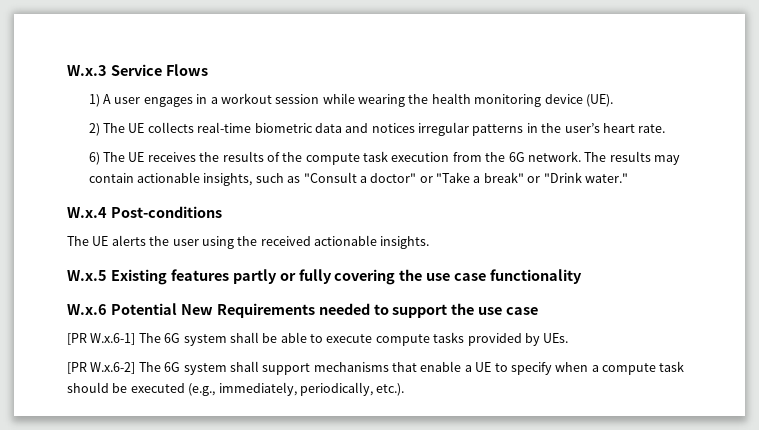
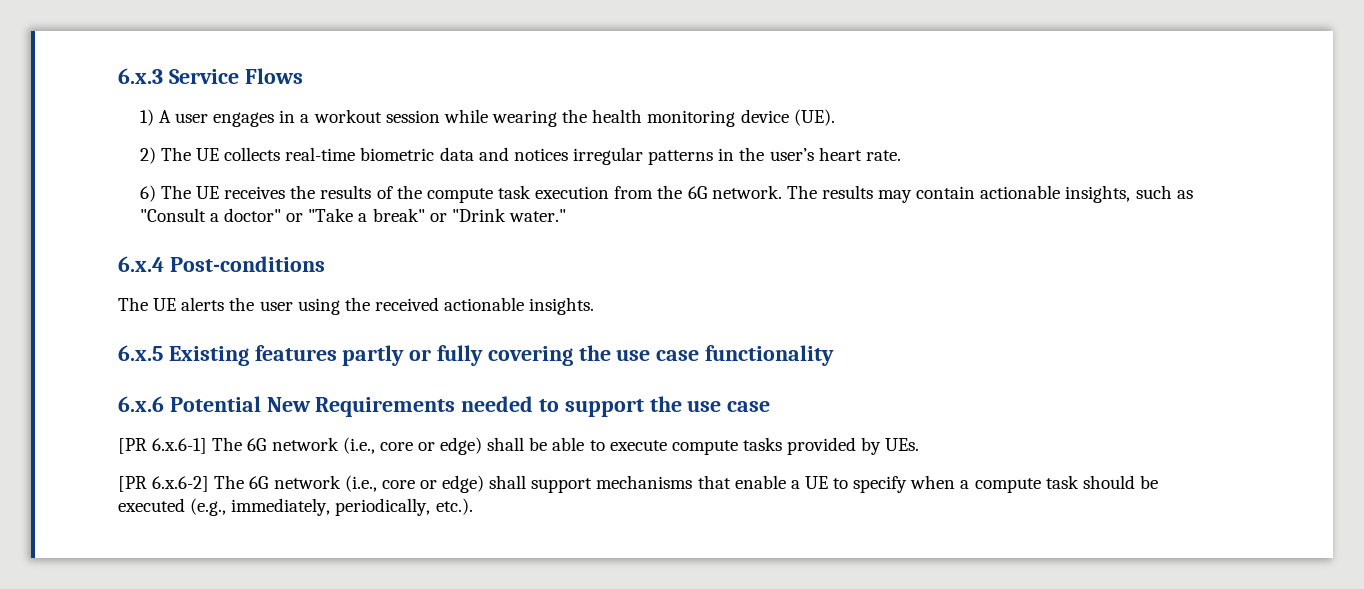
[67,65,107,76] W.x.3 -> [118,68,163,84] 6.x.3
[67,207,107,218] W.x.4 -> [118,256,164,272] 6.x.4
[67,270,107,281] W.x.5 -> [118,345,163,361] 6.x.5
[67,304,107,315] W.x.6 -> [118,396,164,412] 6.x.6
[90,333,227,346] W.x.6-1] The 6G system -> [152,437,483,455] 6.x.6-1] The 6G network (i.e., core or edge)
[90,362,227,375] W.x.6-2] The 6G system -> [152,475,485,493] 6.x.6-2] The 6G network (i.e., core or edge)

